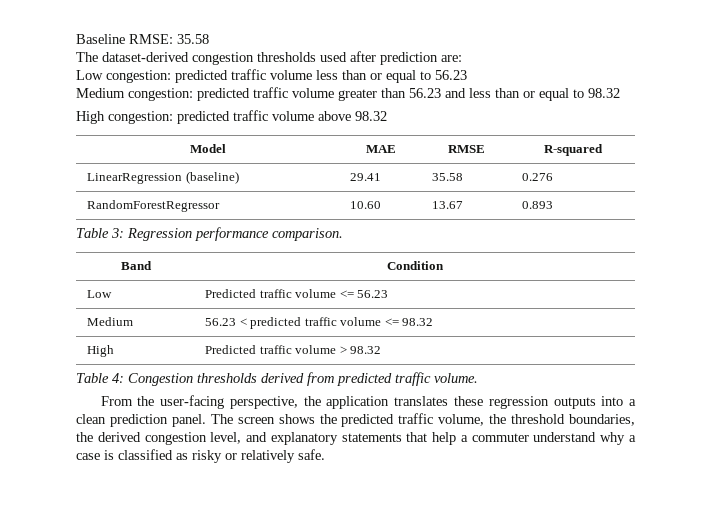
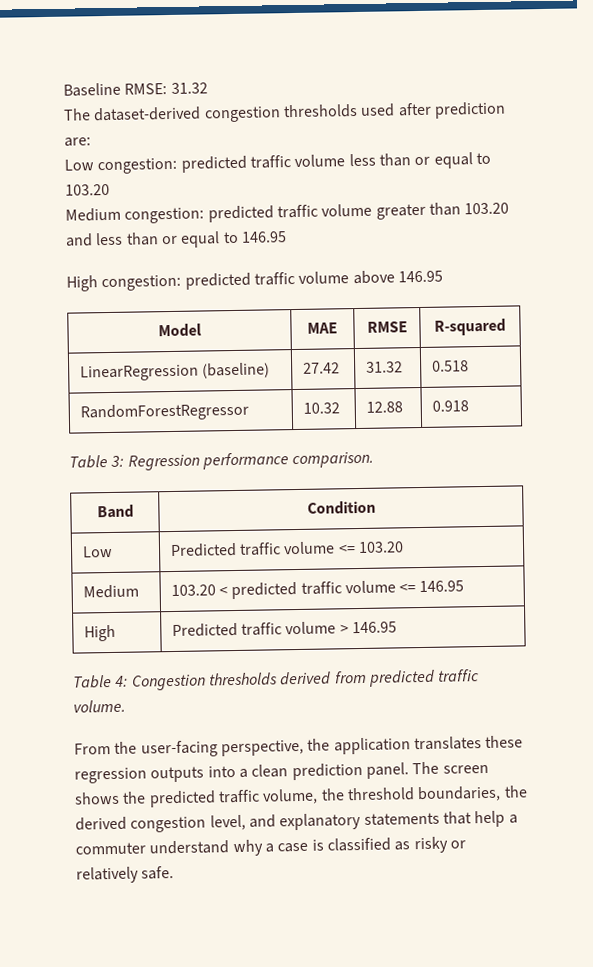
[177,34,209,44] 35.58 -> [170,82,208,94] 31.32
[435,70,467,80] 56.23 -> [65,183,110,196] 103.20
[409,88,441,98] 56.23 -> [464,202,510,215] 103.20
[588,88,620,98] 98.32 -> [240,231,287,243] 146.95
[355,111,387,121] 98.32 -> [397,270,443,283] 146.95
[350,173,382,181] [432,173,464,181] [522,173,554,181] [87,200,221,212] [350,201,382,209] [432,201,464,209] [522,201,554,209] 29.41 | 35.58 | 0.276 // RandomForestRegressor | 10.60 | 13.67 | 0.893 -> [302,362,340,374] [365,361,403,373] [431,360,469,372] [79,402,249,422] [302,402,340,414] [365,401,403,413] [431,400,469,412] 27.42 | 31.32 | 0.518 // RandomForestRegressor | 10.32 | 12.88 | 0.918
[357,290,389,298] 56.23 -> [357,541,404,554] 103.20
[205,318,237,326] 56.23 -> [170,584,216,597] 103.20
[402,318,434,326] 98.32 -> [419,580,465,593] 146.95
[350,346,382,354] 98.32 -> [351,621,397,634] 146.95

